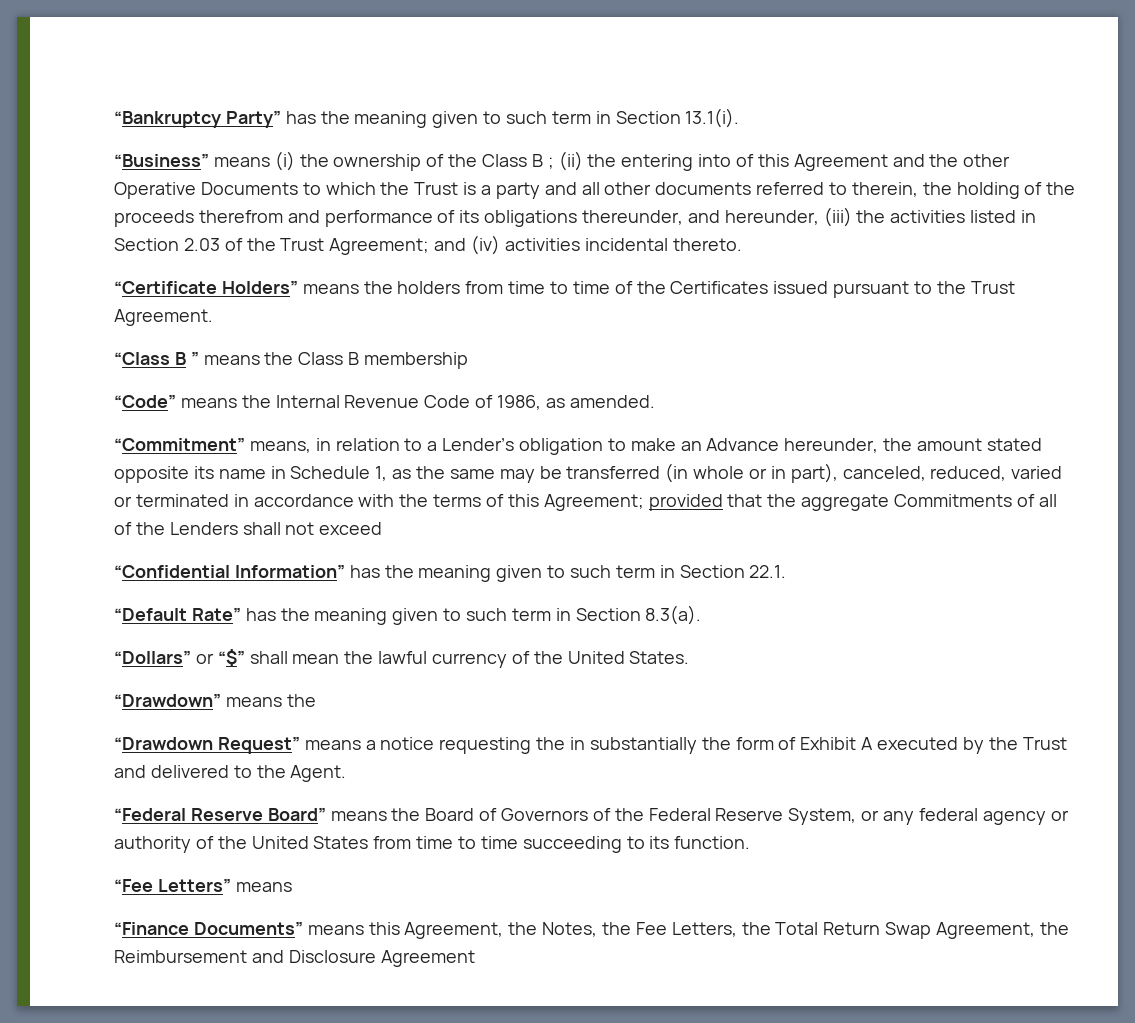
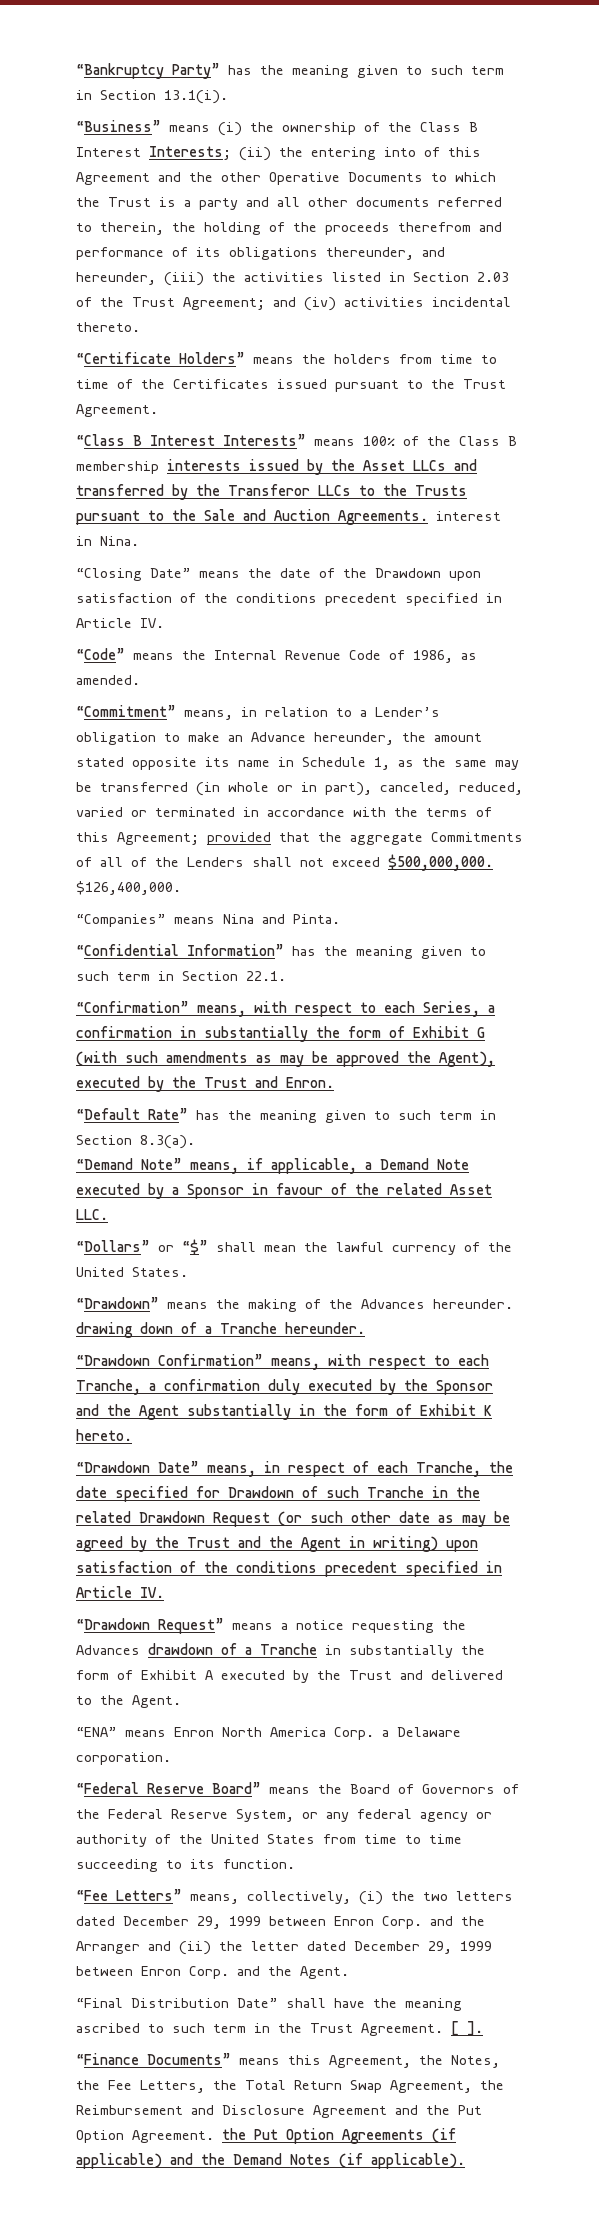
[547,157,554,169] ; -> [76,146,231,160] Interest Interests;
[190,351,260,365] ” means -> [150,434,419,446] Interest Interests” means 100% of
(469, 360) none -> [167,459,477,475] [76,484,467,500] [76,509,501,525] [76,536,139,546] [76,568,481,581] [76,593,502,606] [76,618,164,628] interests issued by the Asset LLCs and transferred by the Transferor LLCs to the Trusts pursuant to the Sale and Auction Agreements. interest in Nina. // “Closing Date” means the date of the Drawdown upon satisfaction of the conditions precedent specified in Article IV.
(383, 528) none -> [388,854,493,871] [76,881,181,895] [76,914,340,927] $500,000,000. $126,400,000. // “Companies” means Nina and Pinta.
(787, 571) none -> [76,1001,495,1017] [76,1026,485,1042] [76,1051,495,1067] [76,1076,334,1092] // “Confirmation” means, with respect to each Series, a confirmation in substantially the form of Exhibit G (with such amendments as may be approved the Agent), executed by the Trust and Enron.
(702, 615) none -> [76,1158,469,1174] [76,1183,492,1199] [76,1209,108,1220] // “Demand Note” means, if applicable, a Demand Note executed by a Sponsor in favour of the related Asset LLC.
(316, 700) none -> [248,1299,513,1312] [76,1322,365,1338] [76,1354,489,1370] [76,1379,493,1395] [76,1404,492,1420] [76,1429,132,1441] [76,1461,513,1477] [76,1486,480,1502] [76,1511,510,1527] [76,1536,478,1552] [76,1561,502,1577] [76,1586,164,1598] making of the Advances hereunder. drawing down of a Tranche hereunder. // “Drawdown Confirmation” means, with respect to each Tranche, a confirmation duly executed by the Sponsor and the Agent substantially in the form of Exhibit K hereto. // “Drawdown Date” means, in respect of each Tranche, the date specified for Drawdown of such Tranche in the related Drawdown Request (or such other date as may be agreed by the Trust and the Agent in writing) upon satisfaction of the conditions precedent specified in Article IV.
(566, 743) none -> [76,1643,317,1655] Advances drawdown of a Tranche
(347, 773) none -> [76,1727,461,1740] [76,1752,171,1765] // “ENA” means Enron North America Corp. a Delaware corporation.
[235,882,292,892] means -> [190,1891,513,1905] [76,1916,485,1929] [76,1941,492,1955] [76,1966,349,1979] [76,1998,462,2011] [76,2021,483,2036] means, collectively, (i) the two letters dated December 29, 1999 between Enron Corp. and the Arranger and (ii) the letter dated December 29, 1999 between Enron Corp. and the Agent. // “Final Distribution Date” shall have the meaning ascribed to such term in the Trust Agreement. [ ].
(475, 958) none -> [395,2105,482,2115] [76,2128,456,2144] [76,2153,465,2169] and the Put Option Agreement. the Put Option Agreements (if applicable) and the Demand Notes (if applicable).

